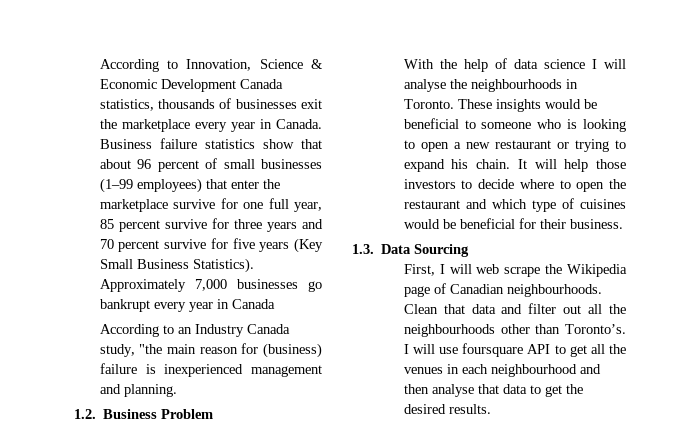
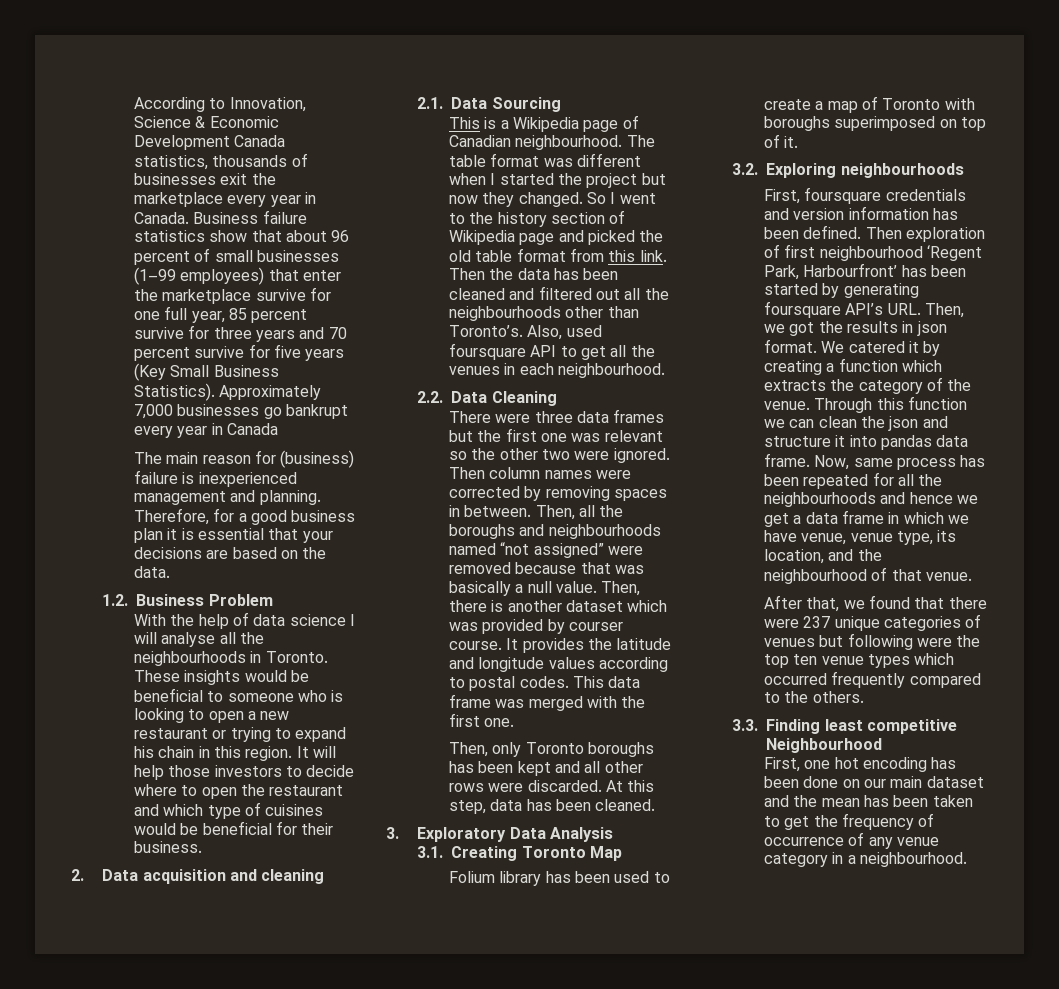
[99,324,290,337] [99,344,163,357] According to an Industry Canada study, "the -> [133,452,162,464] The
(177, 390) none -> [133,508,356,525] [133,528,333,543] [133,547,327,559] [133,566,170,578] Therefore, for a good business plan it is essential that your decisions are based on the data.
(446, 85) none -> [219,632,236,644] all
[476,159,511,169] chain. -> [158,746,293,761] chain in this region.
[352,244,470,257] [403,264,627,277] [403,283,602,297] [403,303,557,314] 1.3. Data Sourcing // First, I will web scrape the Wikipedia page of Canadian neighbourhoods. Clean that data and filter -> [71,869,325,884] [417,97,561,112] [448,115,639,132] [448,135,655,150] [448,153,641,167] [448,173,666,188] [448,192,656,207] [448,210,626,227] [448,230,664,245] [448,248,667,262] [448,268,619,280] [448,286,592,300] 2. Data acquisition and cleaning // 2.1. Data Sourcing // This is a Wikipedia page of Canadian neighbourhood. The table format was different when I started the project but now they changed. So I went to the history section of Wikipedia page and picked the old table format from this link. Then the data has been cleaned and filtered
[403,344,459,354] I will use -> [527,325,602,340] Also, used
[490,364,601,377] [403,384,583,397] [403,404,491,414] neighbourhood and then analyse that data to get the desired results. -> [557,363,665,378] [417,391,557,406] [448,409,665,423] [448,428,663,442] [448,448,670,463] [448,467,631,479] [448,486,667,501] [448,505,624,520] [448,524,661,539] [448,542,643,558] [448,562,644,574] [448,581,641,596] [448,600,668,612] [448,619,623,634] [448,638,672,653] [448,657,668,672] [448,676,641,691] [448,694,646,711] [448,713,515,727] [448,742,654,757] [448,761,643,776] [448,780,655,792] [448,799,656,814] [386,827,614,842] [417,846,623,861] [448,871,670,886] [763,96,975,113] [763,116,986,131] [763,134,799,148] [732,163,964,178] [763,187,966,204] [763,206,958,220] [763,225,985,242] [763,244,982,261] [763,263,966,280] [763,283,919,298] [763,301,964,318] [763,321,947,336] [763,339,941,356] [763,358,942,375] [763,377,972,394] [763,396,967,413] [763,416,948,431] [763,435,969,450] [763,453,986,470] [763,472,943,489] [763,492,978,507] [763,510,969,527] [763,530,957,545] [763,549,882,564] [763,567,972,584] [763,595,987,612] [763,614,982,631] [763,633,981,650] [763,653,955,668] [763,671,981,688] [763,691,864,703] [732,719,958,734] [766,738,883,753] [763,757,957,772] [763,776,984,788] [763,795,973,807] [763,813,935,830] [763,832,939,849] [763,852,967,867] neighbourhood. // 2.2. Data Cleaning // There were three data frames but the first one was relevant so the other two were ignored. Then column names were corrected by removing spaces in between. Then, all the boroughs and neighbourhoods named “not assigned” were removed because that was basically a null value. Then, there is another dataset which was provided by courser course. It provides the latitude and longitude values according to postal codes. This data frame was merged with the first one. // Then, only Toronto boroughs has been kept and all other rows were discarded. At this step, data has been cleaned. // 3. Exploratory Data Analysis // 3.1. Creating Toronto Map // Folium library has been used to create a map of Toronto with boroughs superimposed on top of it. // 3.2. Exploring neighbourhoods // First, foursquare credentials and version information has been defined. Then exploration of first neighbourhood ‘Regent Park, Harbourfront’ has been started by generating foursquare API’s URL. Then, we got the results in json format. We catered it by creating a function which extracts the category of the venue. Through this function we can clean the json and structure it into pandas data frame. Now, same process has been repeated for all the neighbourhoods and hence we get a data frame in which we have venue, venue type, its location, and the neighbourhood of that venue. // After that, we found that there were 237 unique categories of venues but following were the top ten venue types which occurred frequently compared to the others. // 3.3. Finding least competitive Neighbourhood // First, one hot encoding has been done on our main dataset and the mean has been taken to get the frequency of occurrence of any venue category in a neighbourhood.

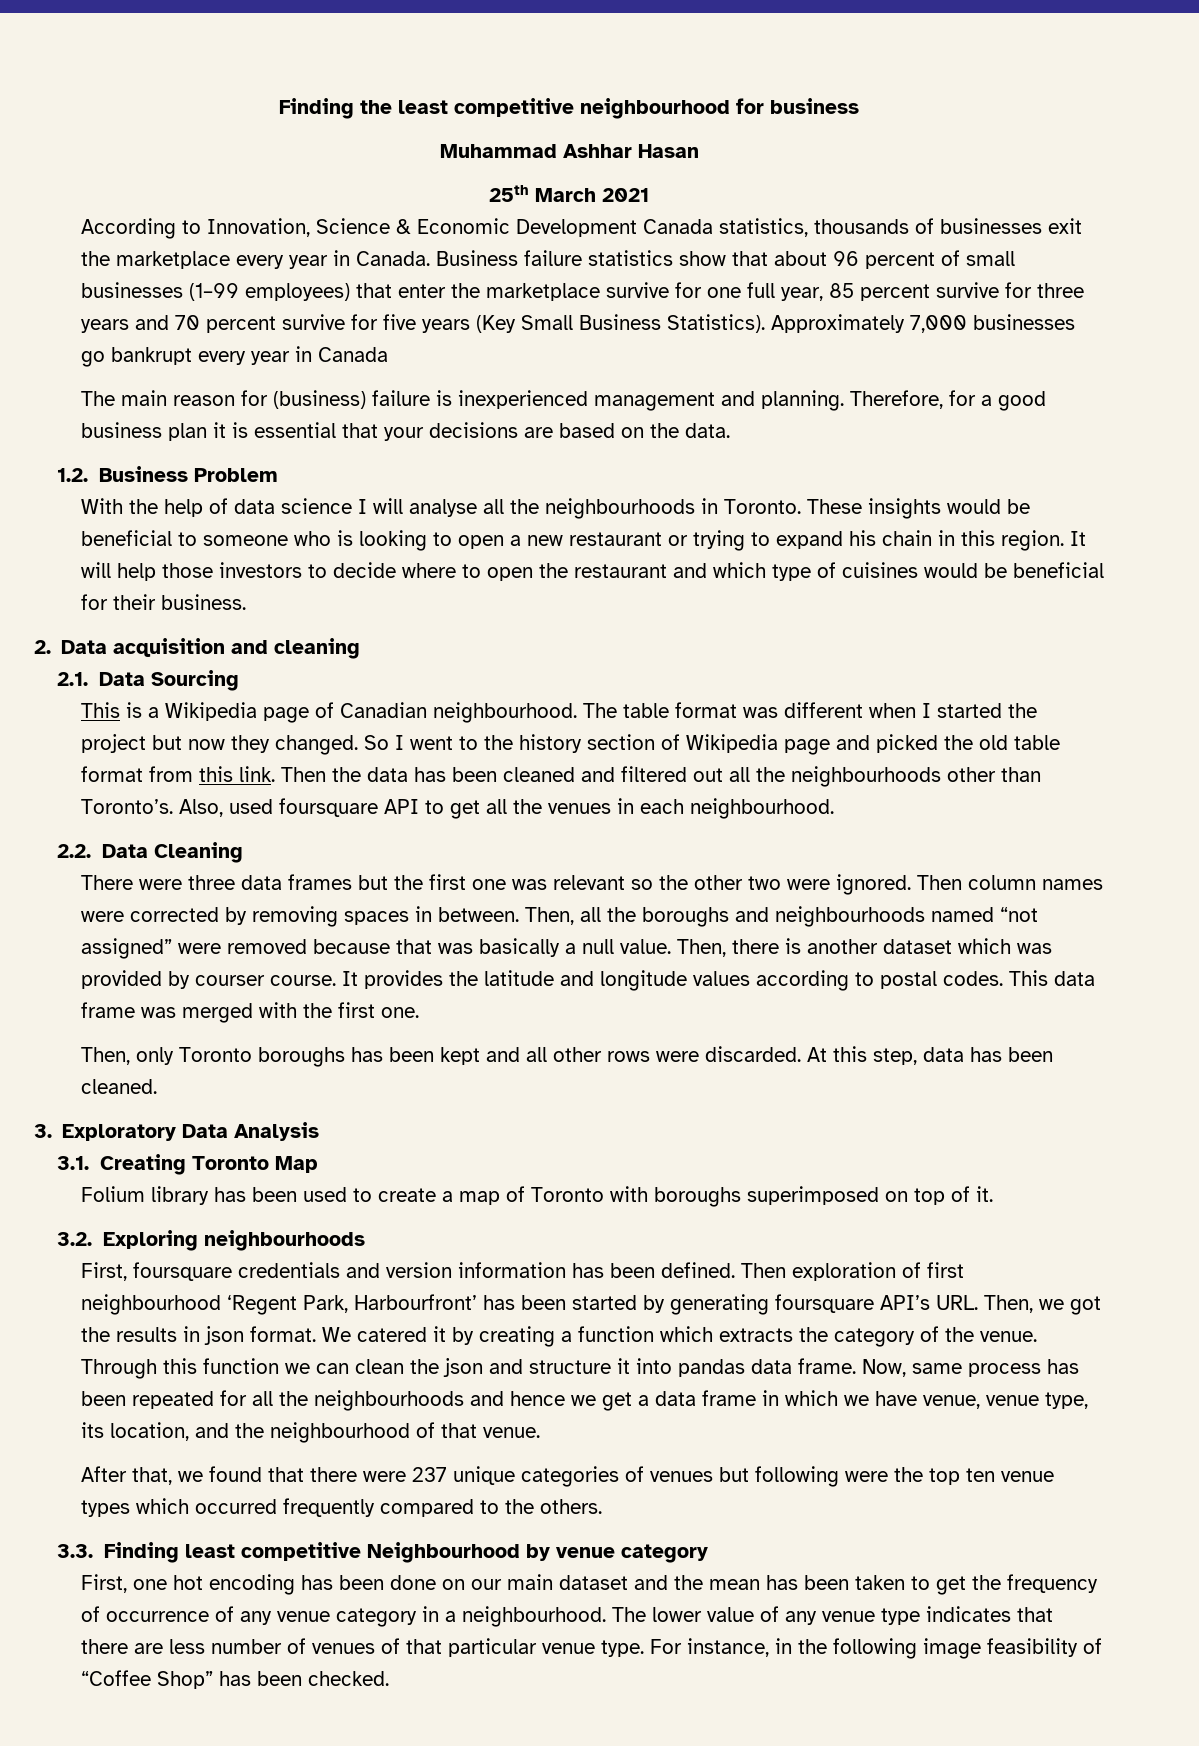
(133, 104) none -> [279,98,859,119] [439,144,699,158] [489,185,649,202] Finding the least competitive neighbourhood for business // Muhammad Ashhar Hasan // 25th March 2021 //
(883, 745) none -> [525,1544,708,1563] by venue category
(967, 859) none -> [611,1606,1053,1625] [80,1638,1102,1659] [80,1670,389,1689] The lower value of any venue type indicates that there are less number of venues of that particular venue type. For instance, in the following image feasibility of “Coffee Shop” has been checked.

